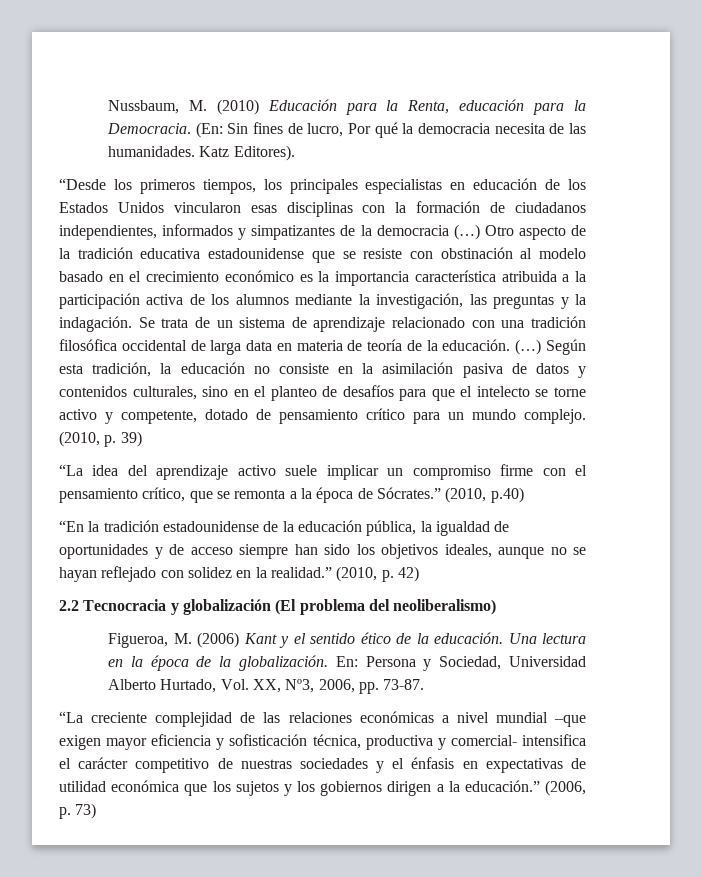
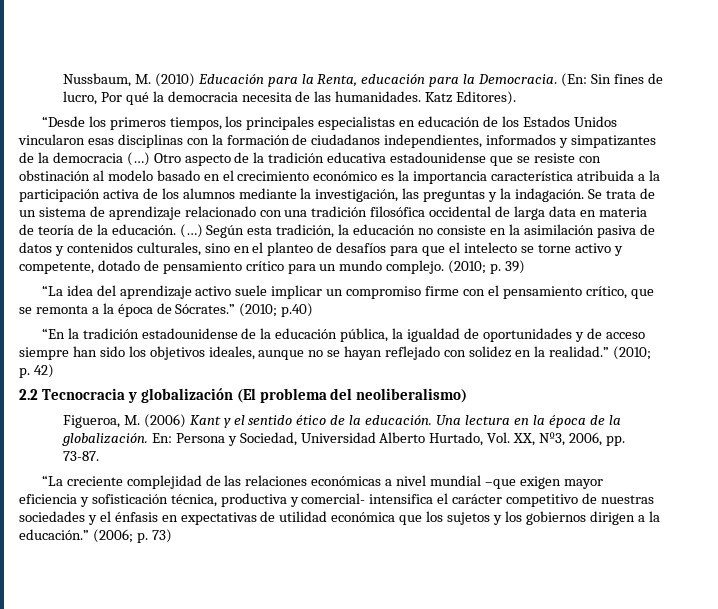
[59,431,100,447] (2010, -> [448,260,487,274] (2010;
[445,487,487,503] (2010, -> [239,303,278,317] (2010;
[336,566,378,582] (2010, -> [612,346,651,360] (2010;
[545,780,586,796] (2006, -> [92,529,133,543] (2006;

